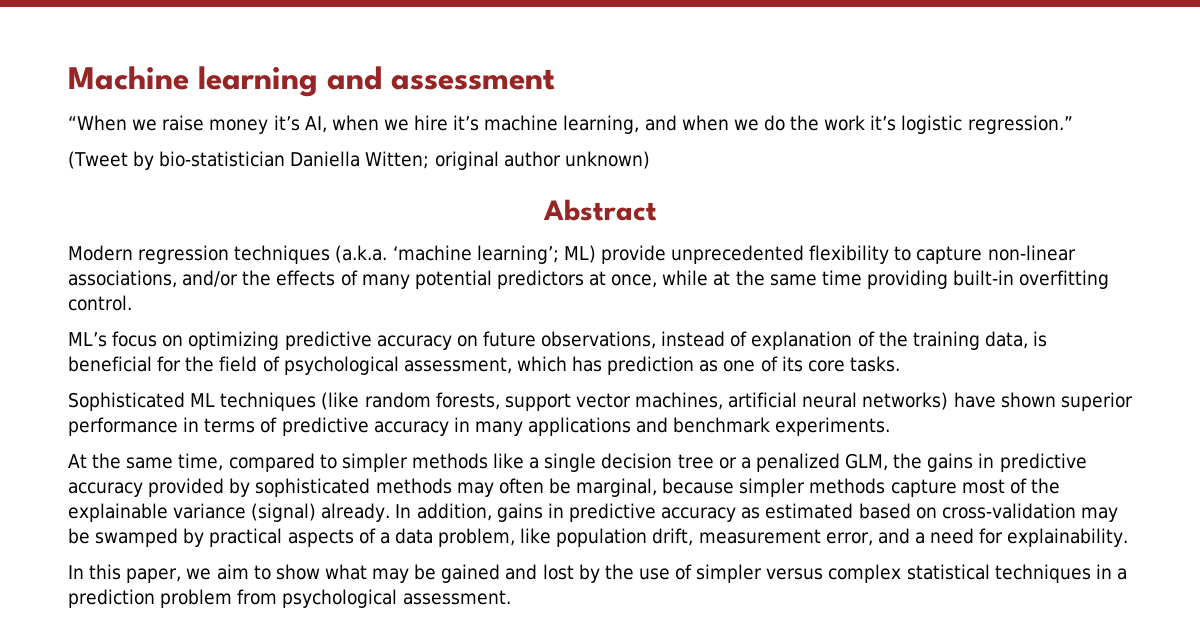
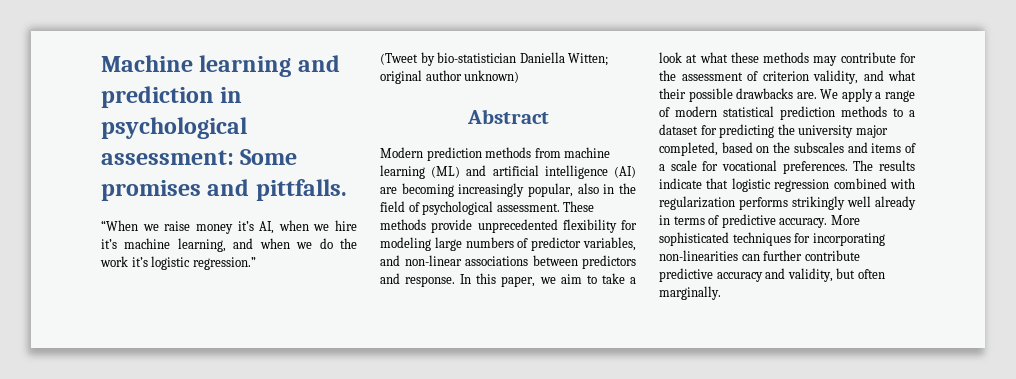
[391,69,555,90] assessment -> [101,86,243,108] [101,117,247,139] [101,149,298,165] [101,179,347,201] prediction in psychological assessment: Some promises and pittfalls.
[138,245,1076,264] [68,270,1110,289] [68,295,132,311] [68,331,1048,350] [68,356,900,375] [68,392,1133,411] [68,417,891,436] [68,453,1087,472] [68,478,1060,497] [68,503,1118,522] [68,528,1129,547] regression techniques (a.k.a. ‘machine learning’; ML) provide unprecedented flexibility to capture non-linear associations, and/or the effects of many potential predictors at once, while at the same time providing built-in overfitting control. // ML’s focus on optimizing predictive accuracy on future observations, instead of explanation of the training data, is beneficial for the field of psychological assessment, which has prediction as one of its core tasks. // Sophisticated ML techniques (like random forests, support vector machines, artificial neural networks) have shown superior performance in terms of predictive accuracy in many applications and benchmark experiments. // At the same time, compared to simpler methods like a single decision tree or a penalized GLM, the gains in predictive accuracy provided by sophisticated methods may often be marginal, because simpler methods capture most of the explainable variance (signal) already. In addition, gains in predictive accuracy as estimated based on cross-validation may be swamped by practical aspects of a data problem, like population drift, measurement error, and a need for explainability. // -> [426,147,611,161] [380,165,636,179] [380,183,636,197] [380,201,595,215] [380,219,637,233] [380,237,636,251] [380,255,636,269] [380,273,456,287] prediction methods from machine learning (ML) and artificial intelligence (AI) are becoming increasingly popular, also in the field of psychological assessment. These methods provide unprecedented flexibility for modeling large numbers of predictor variables, and non-linear associations between predictors and response.
[275,564,1127,583] [68,589,511,608] show what may be gained and lost by the use of simpler versus complex statistical techniques in a prediction problem from psychological assessment. -> [601,273,636,284] [659,52,916,66] [659,70,916,84] [659,88,915,102] [659,106,915,120] [659,124,888,138] [659,142,916,156] [659,160,915,174] [659,178,915,192] [659,196,916,210] [659,214,860,228] [659,232,885,246] [659,250,860,261] [659,268,885,282] [659,286,721,300] take a look at what these methods may contribute for the assessment of criterion validity, and what their possible drawbacks are. We apply a range of modern statistical prediction methods to a dataset for predicting the university major completed, based on the subscales and items of a scale for vocational preferences. The results indicate that logistic regression combined with regularization performs strikingly well already in terms of predictive accuracy. More sophisticated techniques for incorporating non-linearities can further contribute predictive accuracy and validity, but often marginally.

